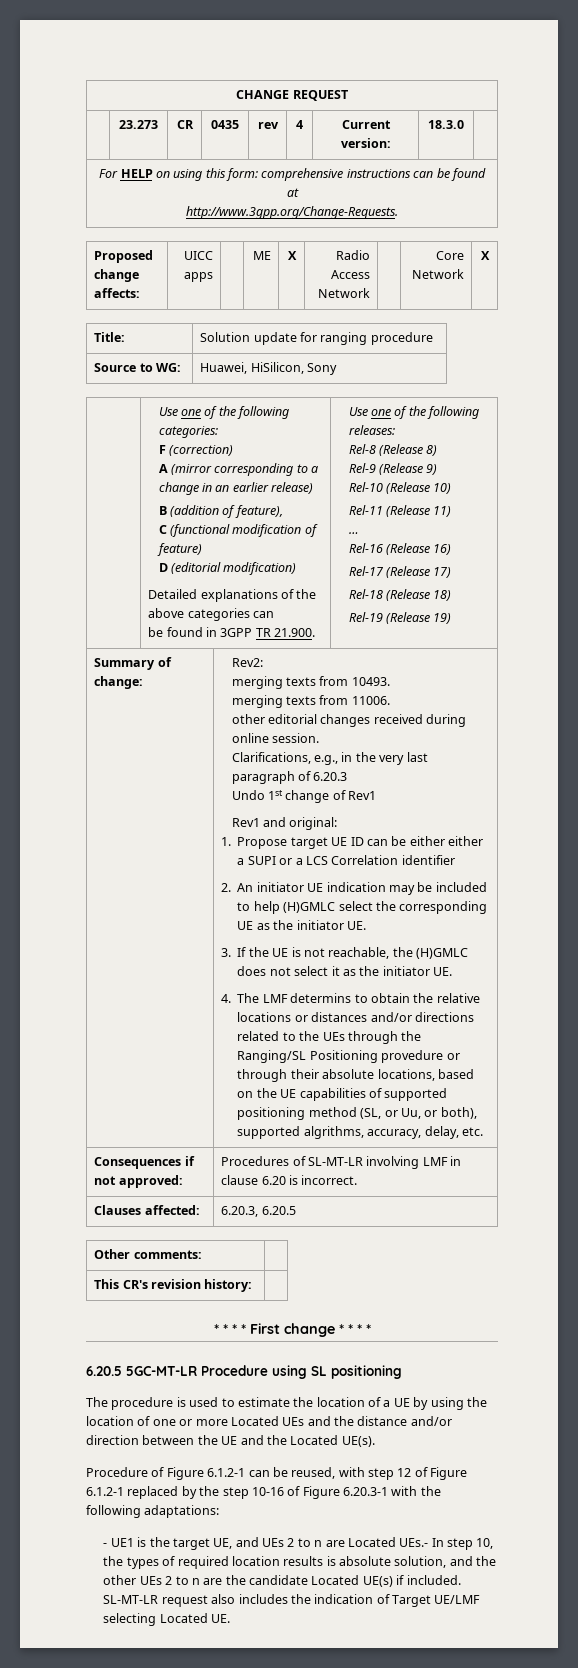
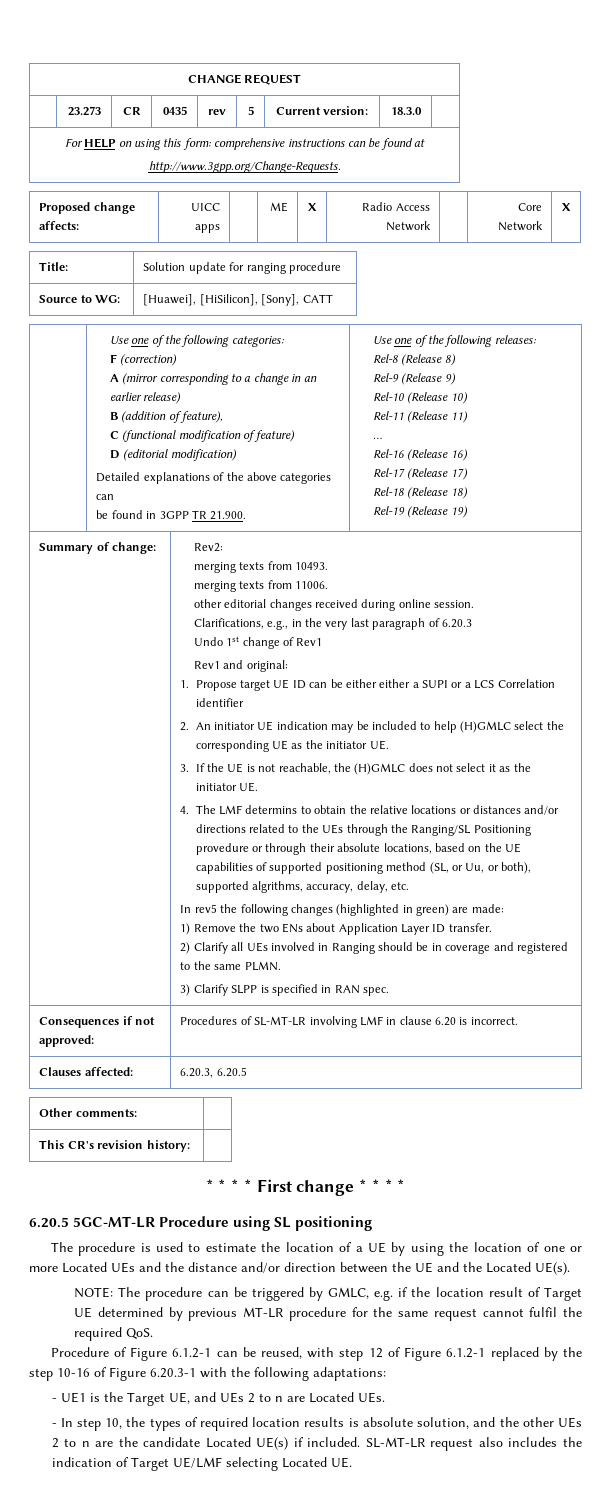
[296,120,303,129] 4 -> [247,106,254,115] 5
[200,362,337,375] Huawei, HiSilicon, Sony -> [143,294,333,306] [Huawei], [HiSilicon], [Sony], CATT
(483, 1131) none -> [180,904,504,916] [180,923,492,935] [180,942,568,954] [180,961,281,971] [180,984,390,996] // In rev5 the following changes (highlighted in green) are made: // 1) Remove the two ENs about Application Layer ID transfer. // 2) Clarify all UEs involved in Ranging should be in coverage and registered to the same PLMN. // 3) Clarify SLPP is specified in RAN spec.
(375, 1441) none -> [74,1287,582,1301] [74,1307,582,1321] [74,1327,154,1341] // NOTE: The procedure can be triggered by GMLC, e.g. if the location result of Target UE determined by previous MT-LR procedure for the same request cannot fulfil the required QoS.
[172,1538,210,1550] target -> [126,1392,165,1406] Target
[399,1538,429,1547] UEs.- -> [357,1392,385,1403] [51,1423,57,1427] UEs. // -

